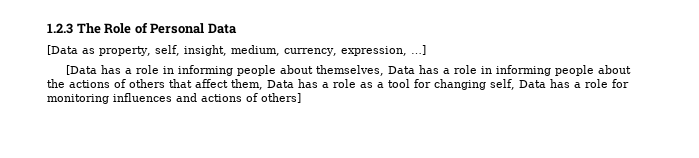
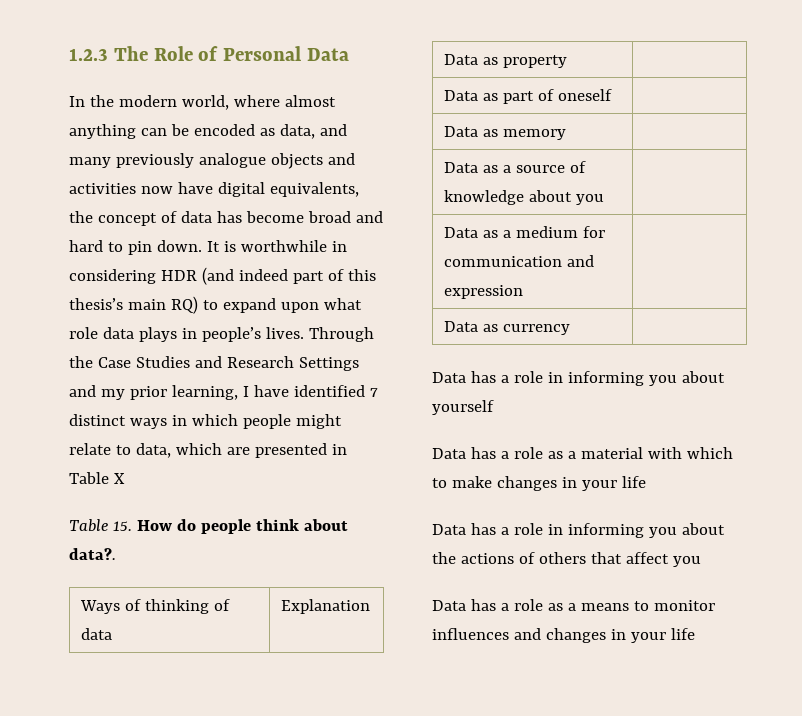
[47,45,426,56] [66,65,595,76] [Data as property, self, insight, medium, currency, expression, …] // [Data has a role in informing people about themselves, Data has a role in informing people -> [69,95,336,110] [69,124,347,139] [69,153,355,169] [69,182,359,197] [69,211,383,226] [69,240,347,255] [69,267,376,285] [69,296,362,314] [69,327,374,342] [69,356,359,371] [69,385,378,400] [69,414,342,429] [69,443,347,458] [69,472,125,484] [69,519,348,534] [69,548,116,560] [79,599,230,614] [80,628,112,640] [280,599,370,614] [443,54,567,68] [443,89,612,104] [443,126,566,140] [443,161,586,173] [443,190,604,205] [443,226,605,238] [443,255,594,267] [443,285,523,299] [443,321,570,335] [432,371,725,386] [432,400,494,415] [432,447,733,459] [432,476,646,491] [432,523,677,538] In the modern world, where almost anything can be encoded as data, and many previously analogue objects and activities now have digital equivalents, the concept of data has become broad and hard to pin down. It is worthwhile in considering HDR (and indeed part of this thesis’s main RQ) to expand upon what role data plays in people’s lives. Through the Case Studies and Research Settings and my prior learning, I have identified 7 distinct ways in which people might relate to data, which are presented in Table X // Table 15. How do people think about data?. // Ways of thinking of data | Explanation // Data as property | // Data as part of oneself | // Data as memory | // Data as a source of knowledge about you | // Data as a medium for communication and expression | // Data as currency | // Data has a role in informing you about yourself // Data has a role as a material with which to make changes in your life // Data has a role in informing you
[231,79,629,90] [47,93,301,104] them, Data has a role as a tool for changing self, Data has a role for monitoring influences and actions of others] -> [672,556,701,567] [432,599,715,611] [432,628,695,643] you // Data has a role as a means to monitor influences and changes in your life

